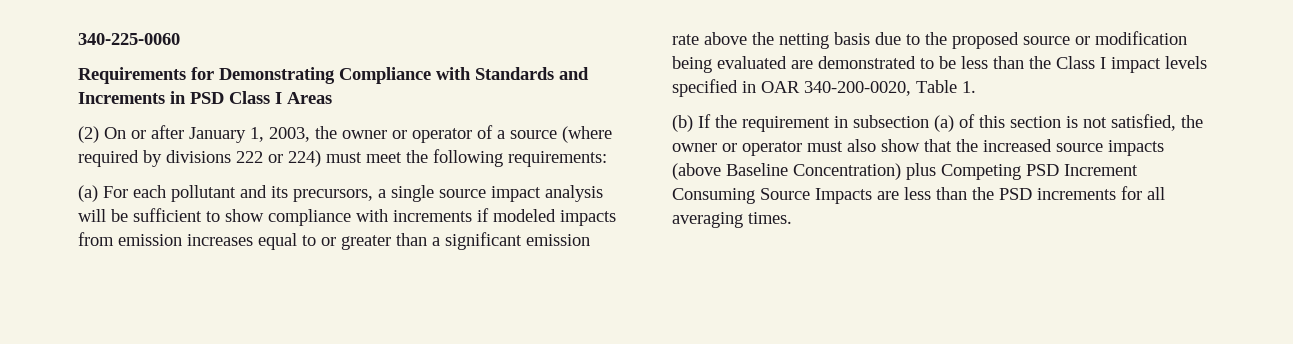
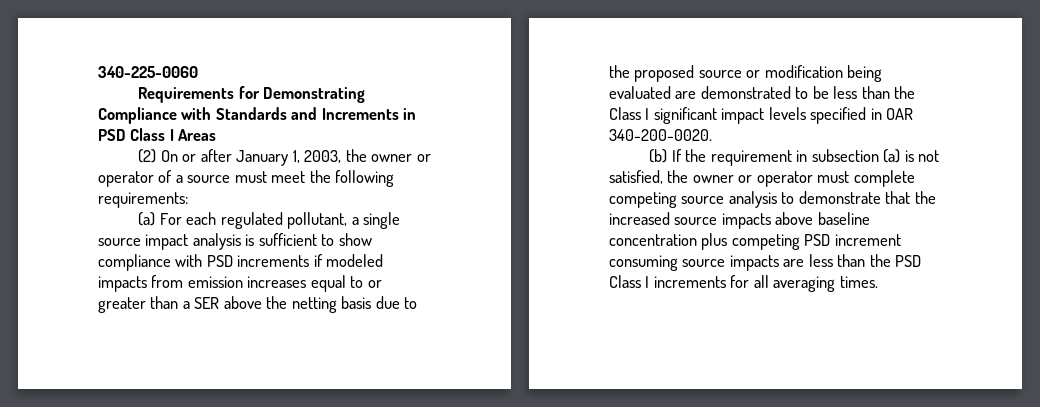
[562,126,612,143] [78,150,321,167] (where required by divisions 222 or 224) -> (231, 179) none
[171,185,373,202] pollutant and its precursors, -> [220,212,348,229] regulated pollutant,
[78,209,128,222] will be -> [245,234,255,246] is
(388, 215) none -> [206,255,233,267] PSD
[445,232,590,250] [672,34,699,45] significant emission rate -> [194,297,220,309] SER
(1106, 63) none -> [653,107,717,124] significant
[804,80,976,96] 340-200-0020, Table 1. -> [609,129,712,141] 340-200-0020.
[959,114,1061,128] of this section -> (901, 156) none
[847,139,920,152] also show -> [853,170,915,187] [609,191,881,208] complete competing source analysis to demonstrate
[672,163,1138,180] [672,188,872,204] (above Baseline Concentration) plus Competing PSD Increment Consuming Source Impacts -> [775,212,870,225] [609,233,901,250] [609,255,779,271] above baseline concentration plus competing PSD increment consuming source impacts
(1032, 194) none -> [609,275,650,288] Class I

